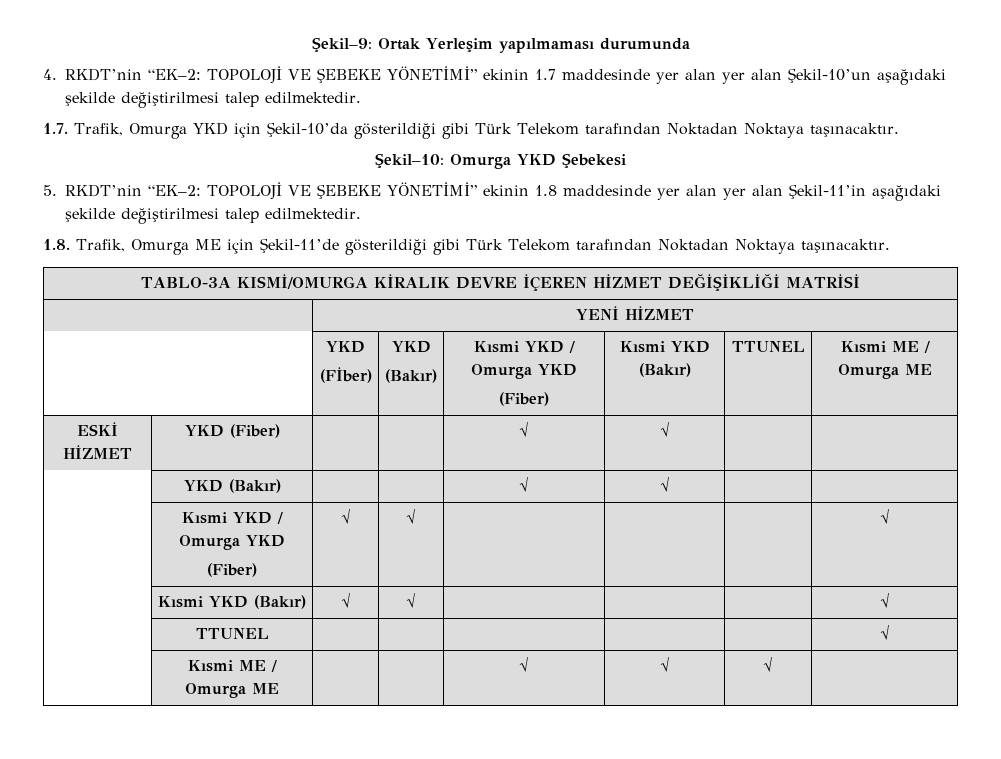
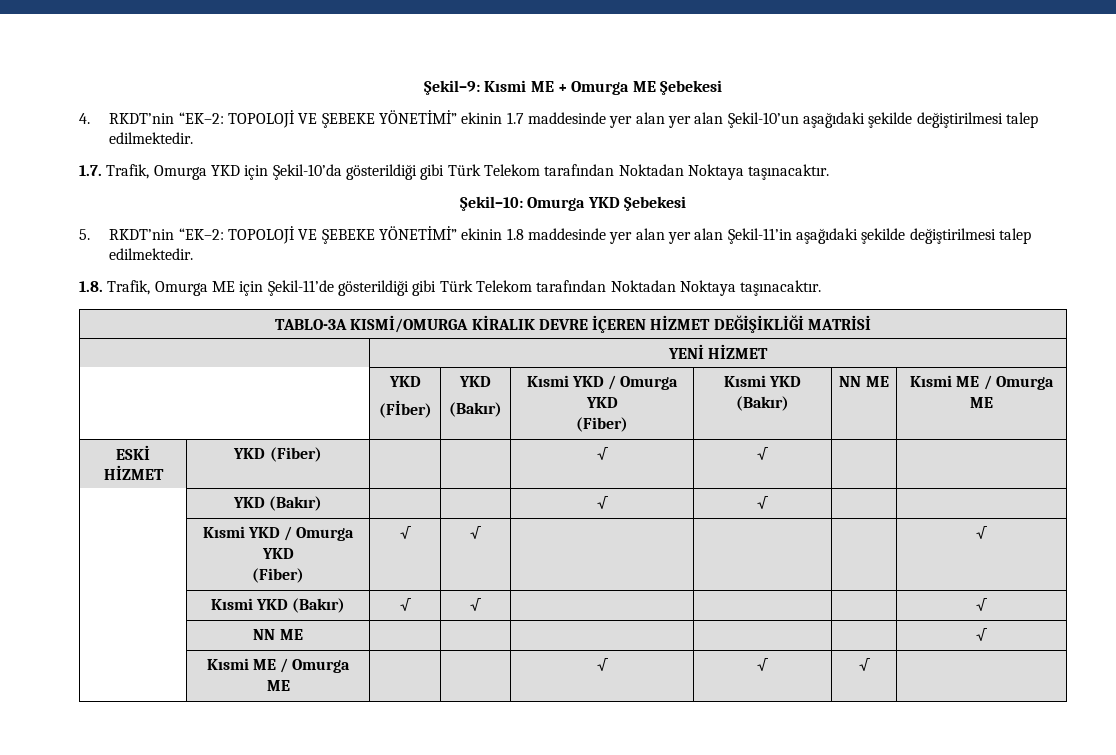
[377,38,690,53] Ortak Yerleşim yapılmaması durumunda -> [484,80,722,95] Kısmi ME + Omurga ME Şebekesi
[731,341,805,352] TTUNEL -> [839,376,889,387] NN ME
[195,628,269,639] TTUNEL -> [253,629,303,640] NN ME

